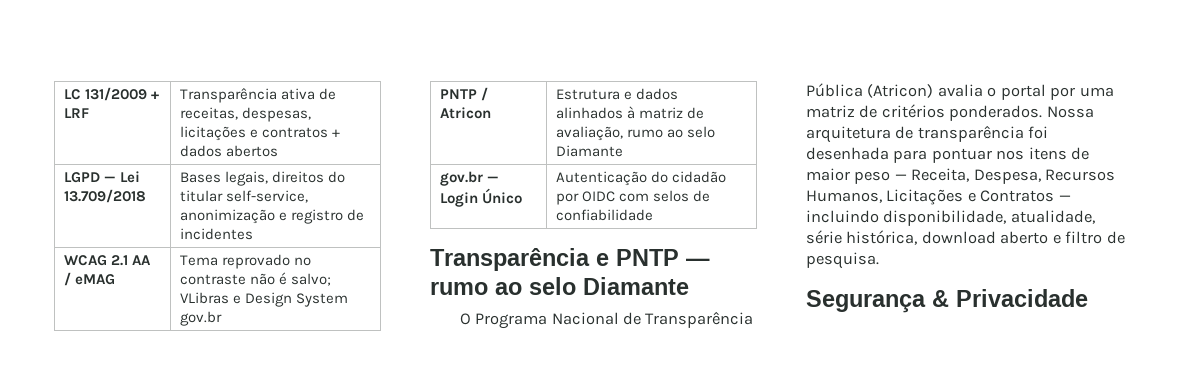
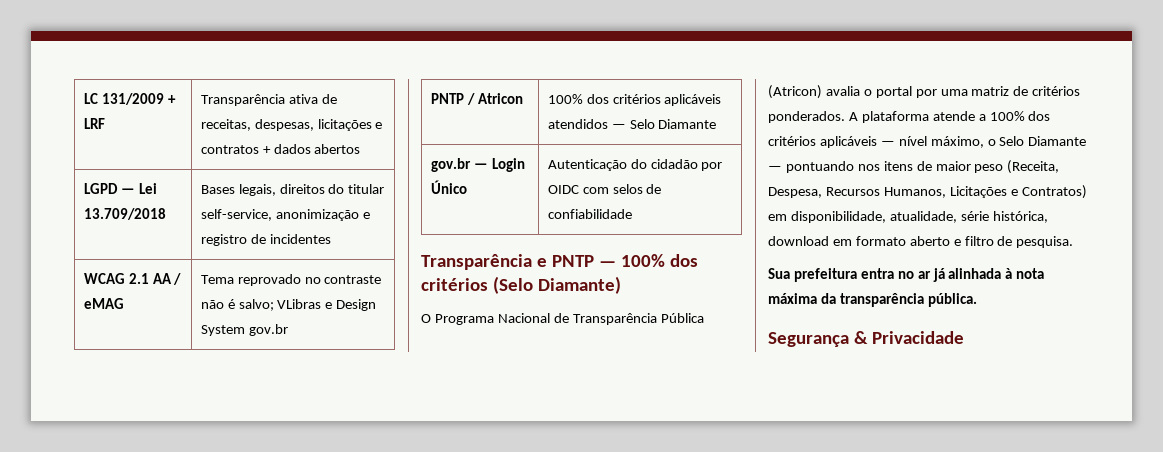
[556,88,679,100] [556,106,705,119] [556,126,716,141] Estrutura e dados alinhados à matriz de avaliação, rumo ao selo -> [547,94,722,106] [547,119,655,129] 100% dos critérios aplicáveis atendidos — Selo
[430,277,689,295] rumo ao selo Diamante -> [620,254,698,267] [421,276,621,294] 100% dos critérios (Selo Diamante)
[1046,106,1094,118] [806,125,1049,143] [806,147,992,163] Nossa arquitetura de transparência foi desenhada para pontuar -> [848,111,1051,123] [768,136,1087,148] [768,161,854,173] A plataforma atende a 100% dos critérios aplicáveis — nível máximo, o Selo Diamante — pontuando
[894,168,970,182] — Receita, -> [1007,160,1060,174] (Receita,
[980,190,1071,202] [806,210,879,223] Contratos — incluindo -> [1021,185,1087,199] [768,214,787,221] Contratos) em
(996, 237) none -> [832,236,906,246] em formato
(879, 260) none -> [768,268,1045,282] [768,293,977,307] // Sua prefeitura entra no ar já alinhada à nota máxima da transparência pública.

